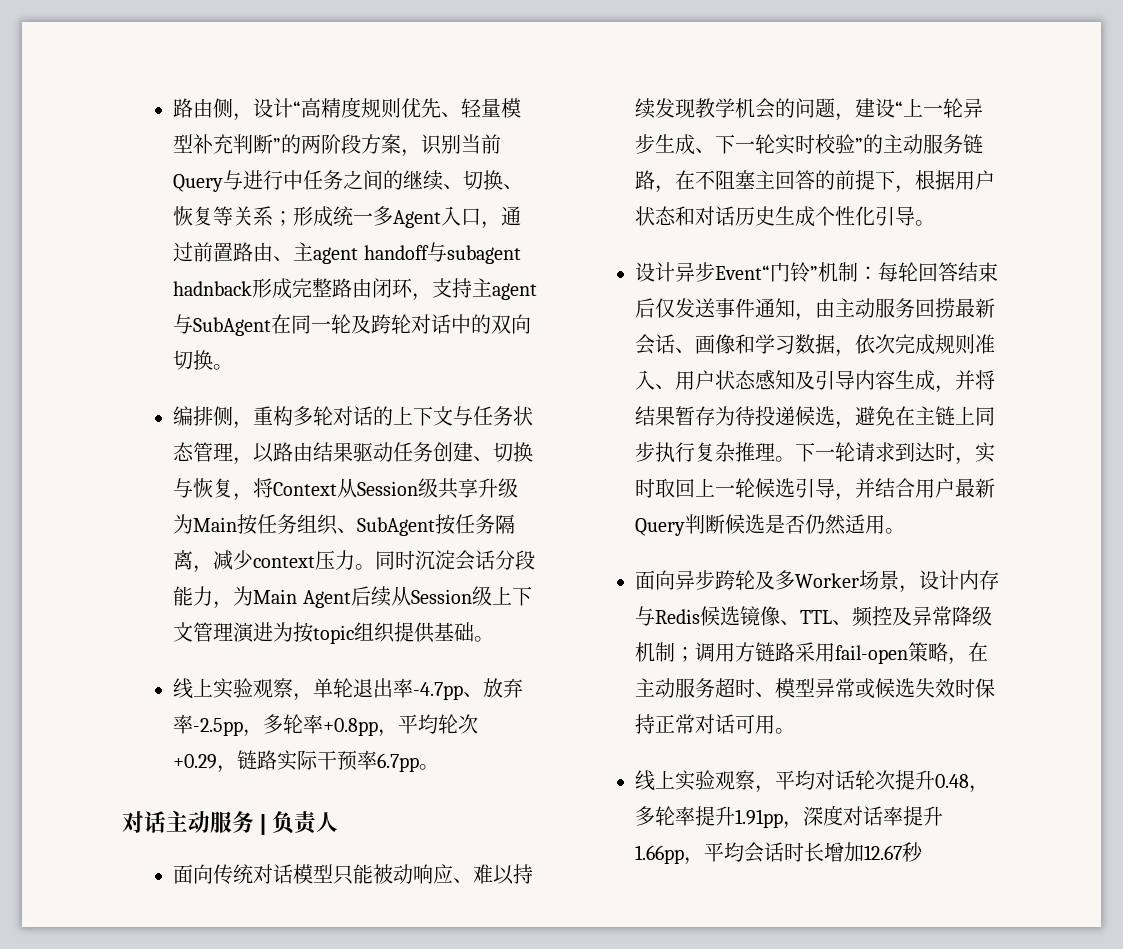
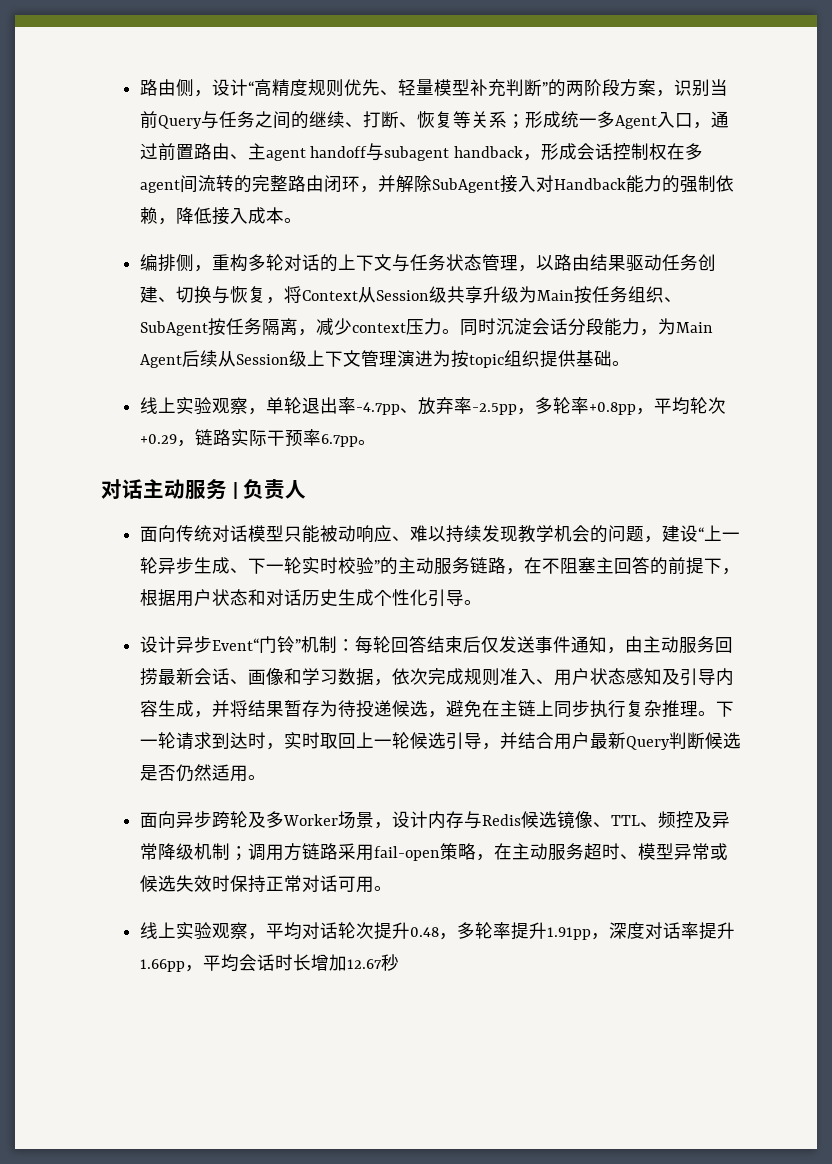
[243,170,304,190] 进行中 -> (219, 120) none
[463,170,504,190] 切换 -> [362,111,399,128] 打断
[173,278,538,301] [173,314,532,336] [173,350,214,370] hadnback形成完整路由闭环，支持主agent与SubAgent在同一轮及跨轮对话中的双向切换 -> [454,143,704,161] [139,175,734,193] [139,207,284,225] handback，形成会话控制权在多agent间流转的完整路由闭环，并解除SubAgent接入对Handback能力的强制依赖，降低接入成本

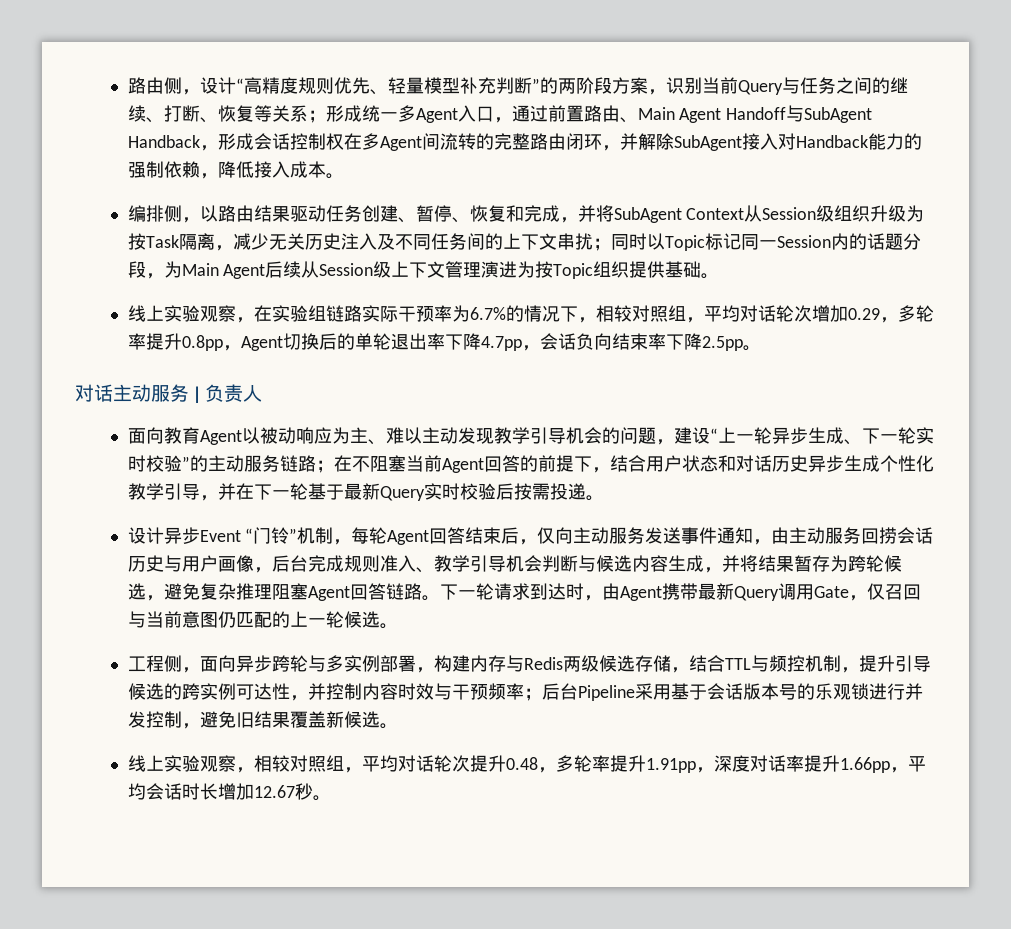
[247,143,524,161] 主agent handoff与subagent handback -> [637,105,873,123] [127,135,200,148] Main Agent Handoff与SubAgent Handback
[139,180,180,193] agent -> [379,136,422,151] Agent
[211,254,536,272] 重构多轮对话的上下文与任务状态管理， -> (200, 220) none
[175,286,682,304] [139,318,640,336] 切换与恢复，将Context从Session级共享升级为Main按任务组织、SubAgent按任务隔离，减少context压力。同时沉淀会话分段能力 -> [415,205,925,223] [127,233,921,251] [127,261,146,278] 暂停、恢复和完成，并将SubAgent Context从Session级组织升级为按Task隔离，减少无关历史注入及不同任务间的上下文串扰；同时以Topic标记同一Session内的话题分段
[468,354,504,368] topic -> [553,263,594,279] Topic
[265,397,726,415] [139,429,358,447] 单轮退出率-4.7pp、放弃率-2.5pp，多轮率+0.8pp，平均轮次+0.29，链路实际干预率6.7pp -> [253,305,934,323] [127,333,743,351] 在实验组链路实际干预率为6.7%的情况下，相较对照组，平均对话轮次增加0.29，多轮率提升0.8pp，Agent切换后的单轮退出率下降4.7pp，会话负向结束率下降2.5pp
[175,525,482,543] 传统对话模型只能被动响应、难以持续 -> [163,427,458,445] 教育Agent以被动响应为主、难以主动
(554, 533) none -> [529,427,566,444] 引导
[505,568,524,575] ， -> [315,460,334,473] ；
[595,557,614,574] 主 -> [405,455,484,473] 当前Agent
[139,589,176,607] 根据 -> [609,455,646,472] 结合
(338, 598) none -> [807,455,844,472] 异步
[427,589,464,607] 引导 -> [127,483,586,501] 教学引导，并在下一轮基于最新Query实时校验后按需投递
[211,638,259,651] Event“ -> [199,528,254,542] Event “
[336,635,499,654] ：每轮回答结束后仅 -> [333,527,646,545] ，每轮Agent回答结束后，仅向主动服务
[157,668,716,686] 最新会话、画像和学习数据，依次完成规则准入、用户状态感知及引导 -> [897,527,934,544] [127,555,632,573] 会话历史与用户画像，后台完成规则准入、教学引导机会判断与候选
[337,700,392,718] 待投递 -> [847,555,884,572] 跨轮
[481,700,698,718] 在主链上同步执行复杂推理 -> [199,583,422,601] 复杂推理阻塞Agent回答链路
[283,732,741,750] [139,764,266,782] 实时取回上一轮候选引导，并结合用户最新Query判断候选是否仍然适用。 // -> [601,583,921,601] [127,611,398,629] [127,655,200,673] 由Agent携带最新Query调用Gate，仅召回与当前意图仍匹配的上一轮候选。 // 工程侧，
[247,811,730,829] [139,843,728,861] [139,875,392,893] [139,922,266,940] 及多Worker场景，设计内存与Redis候选镜像、TTL、频控及异常降级机制；调用方链路采用fail-open策略，在主动服务超时、模型异常或候选失效时保持正常对话可用。 // 线上实验观察， -> [307,655,931,673] [127,683,923,701] [127,711,398,729] [127,755,362,773] 与多实例部署，构建内存与Redis两级候选存储，结合TTL与频控机制，提升引导候选的跨实例可达性，并控制内容时效与干预频率；后台Pipeline采用基于会话版本号的乐观锁进行并发控制，避免旧结果覆盖新候选。 // 线上实验观察，相较对照组，
(399, 962) none -> [312,795,331,801] 。

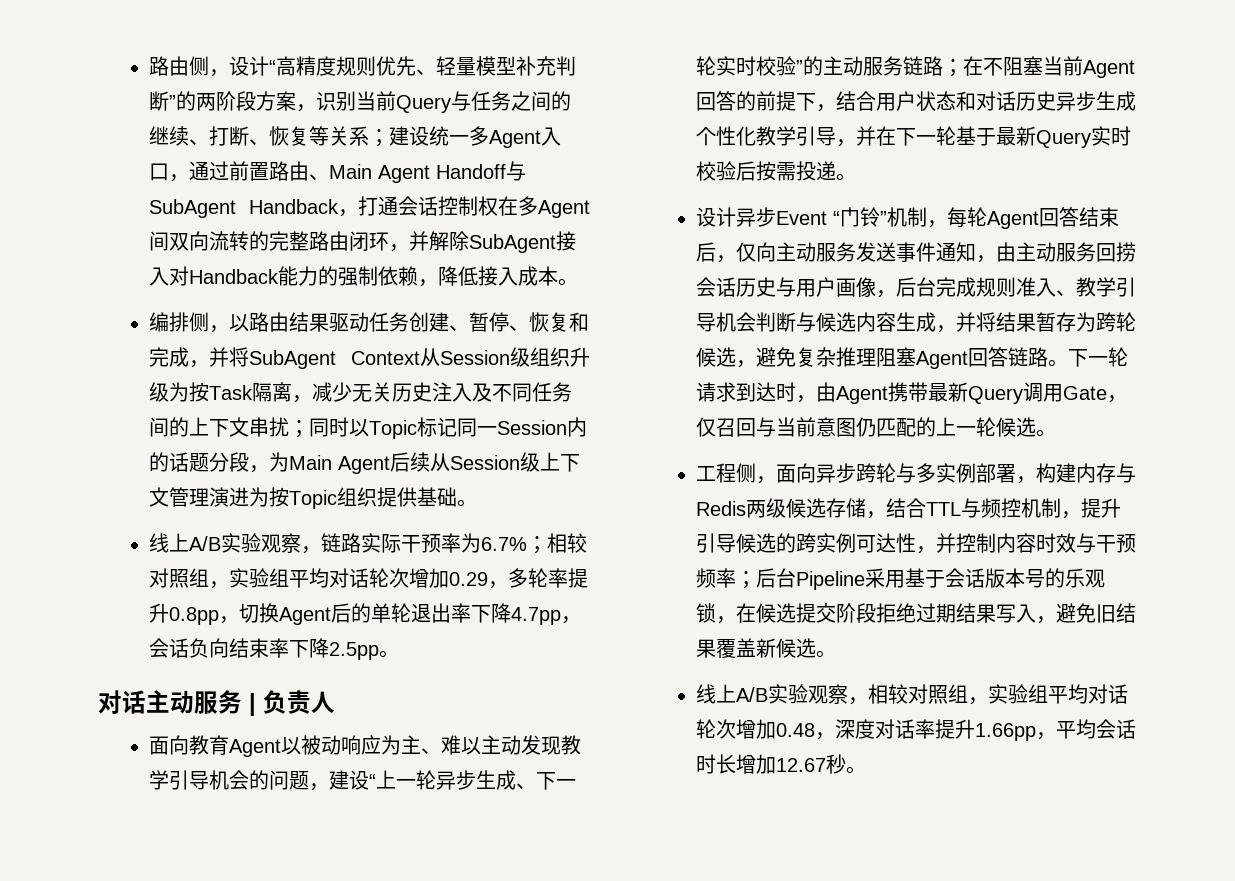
[325,105,362,122] 形成 -> [388,126,429,146] 建设
[217,133,254,150] 形成 -> [358,196,398,216] 打通
(440, 141) none -> [168,231,209,251] 双向
[163,305,326,323] 实验观察，在实验组 -> [188,533,321,554] A/B实验观察，
[505,305,704,323] 的情况下，相较对照组， -> [526,533,587,554] [148,568,289,589] ；相较对照组，实验组
[240,333,319,351] Agent切换 -> [238,603,331,625] 切换Agent
[868,683,923,700] [127,711,182,728] 进行并发控制 -> [715,603,1036,624] ，在候选提交阶段拒绝过期结果写入
(164, 763) none -> [735,687,768,702] A/B
[361,755,696,773] 平均对话轮次提升0.48，多轮率提升1.91pp -> [987,684,1128,704] [695,719,815,739] 实验组平均对话轮次增加0.48

